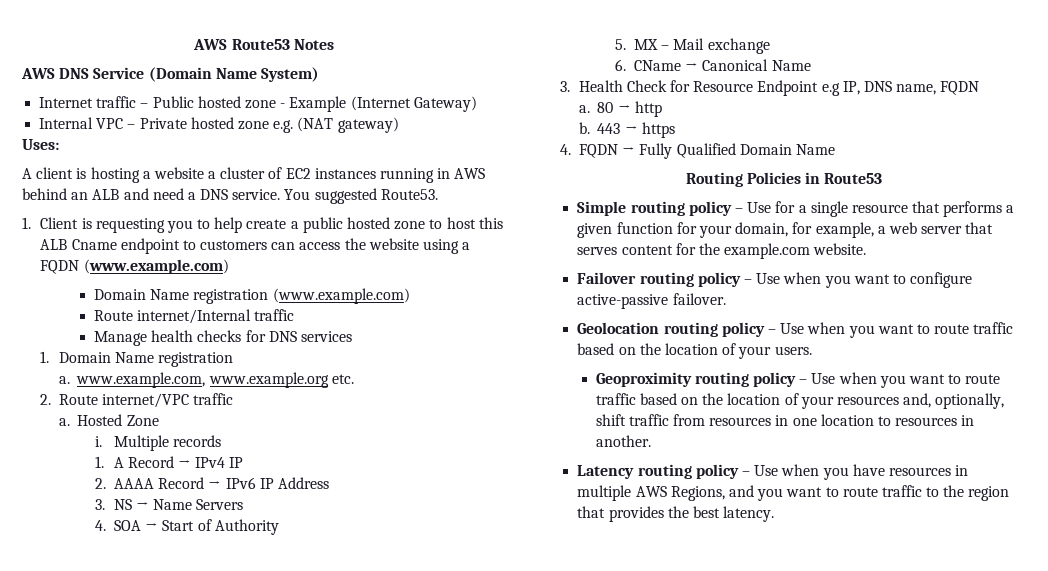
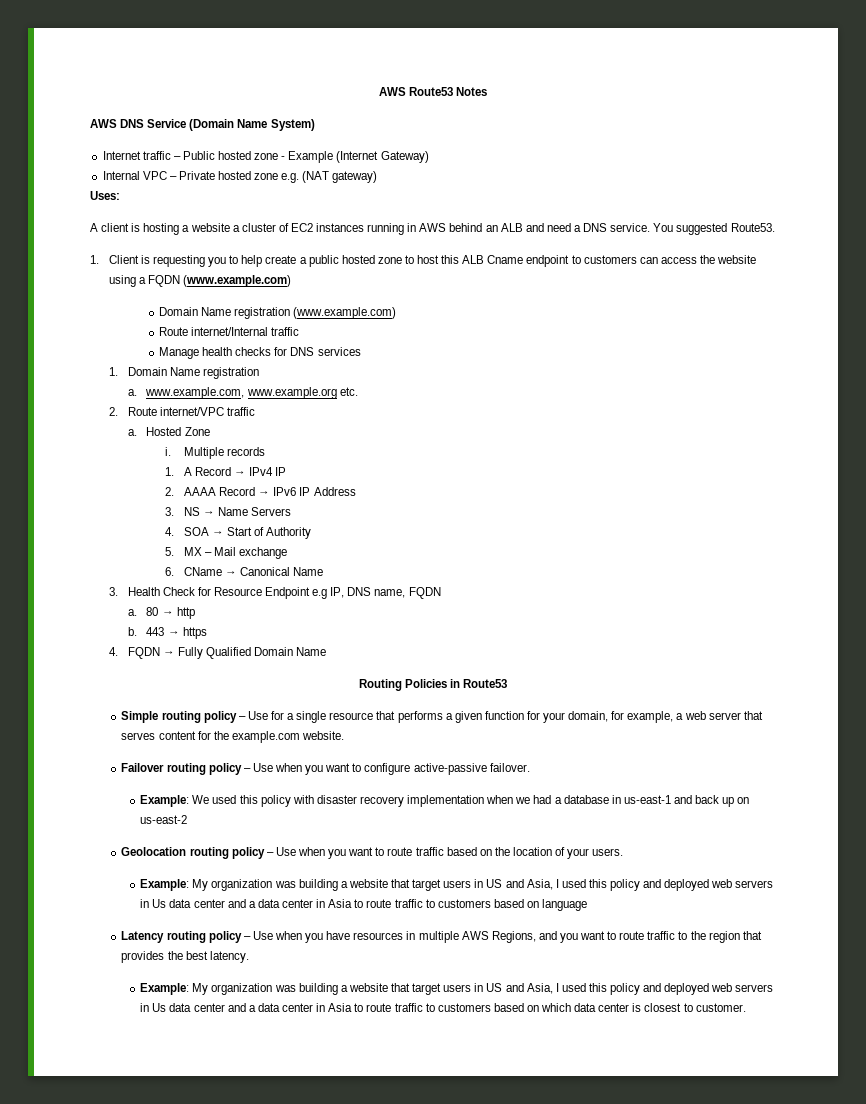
(726, 299) none -> [140,795,750,807] [140,815,188,824] // Example: We used this policy with disaster recovery implementation when we had a database in us-east-1 and back up on us-east-2
[595,372,1001,388] [595,393,1005,409] [595,414,975,426] [595,435,651,447] Geoproximity routing policy – Use when you want to route traffic based on the location of your resources and, optionally, shift traffic from resources in one location to resources in another. -> [140,879,774,891] [140,899,588,911] Example: My organization was building a website that target users in US and Asia, I used this policy and deployed web servers in Us data center and a data center in Asia to route traffic to customers based on language
(775, 514) none -> [140,983,774,995] [140,1003,746,1012] // Example: My organization was building a website that target users in US and Asia, I used this policy and deployed web servers in Us data center and a data center in Asia to route traffic to customers based on which data center is closest to customer.

